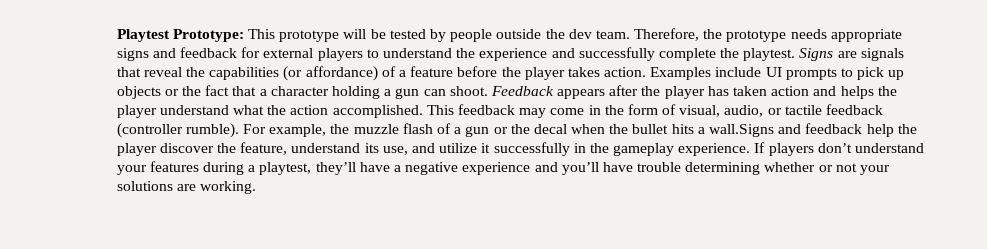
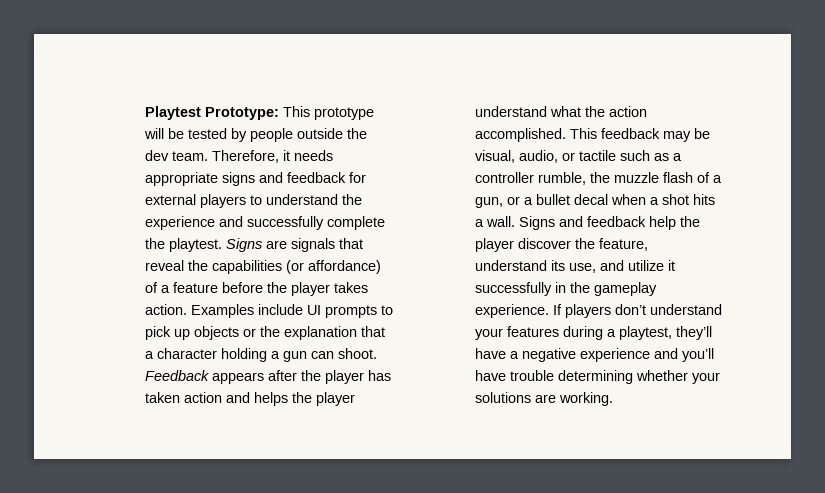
[703,29,787,42] the prototype -> [283,150,291,161] it
[205,85,230,96] fact -> [284,326,358,340] explanation
[550,104,883,117] [116,123,327,138] come in the form of visual, audio, or tactile feedback (controller rumble). For example, -> [694,128,711,139] [475,150,683,163] [475,172,587,185] be visual, audio, or tactile such as a controller rumble,
[465,124,774,137] gun or the decal when the bullet hits a wall.Signs -> [475,194,716,208] [475,216,556,230] gun, or a bullet decal when a shot hits a wall. Signs
[818,163,857,172] or not -> (689, 375) none

